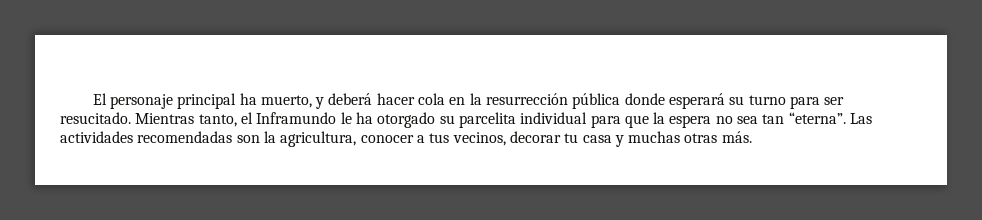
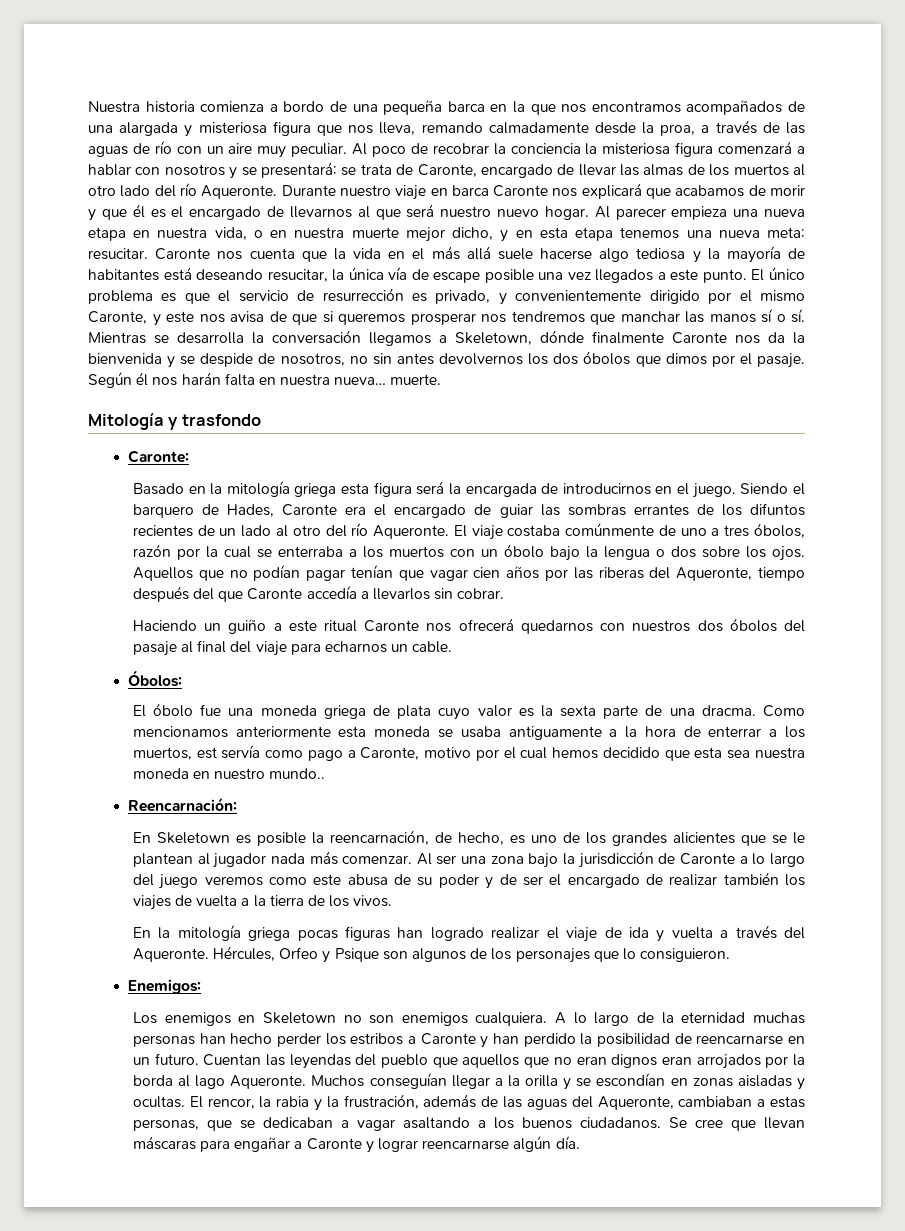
[92,93,845,109] [60,112,873,128] [60,131,752,147] El personaje principal ha muerto, y deberá hacer cola en la resurrección pública donde esperará su turno para ser resucitado. Mientras tanto, el Inframundo le ha otorgado su parcelita individual para que la espera no sea tan “eterna”. Las actividades recomendadas son la agricultura, conocer a tus vecinos, decorar tu casa y muchas otras más. -> [88,100,806,115] [88,120,805,137] [88,141,806,158] [88,162,806,179] [88,183,805,200] [88,204,805,221] [88,227,806,242] [88,246,805,263] [88,267,805,283] [88,288,806,305] [88,309,805,326] [88,330,805,346] [88,351,806,368] [88,372,442,388] [88,413,261,430] [127,450,189,463] [132,481,805,498] [132,503,806,518] [132,523,805,540] [132,544,806,561] [132,565,805,581] [132,586,505,602] [132,618,805,634] [132,640,453,656] [127,670,182,687] [132,703,806,720] [132,726,806,740] [132,745,805,761] [132,768,326,780] [127,797,237,812] [132,830,805,846] [132,851,805,868] [132,872,805,889] [132,895,393,910] [132,925,805,942] [132,946,731,963] [127,979,201,994] [132,1012,805,1026] [132,1033,805,1048] [132,1053,805,1069] [132,1073,805,1090] [132,1094,805,1111] [132,1117,805,1131] [132,1136,580,1153] Nuestra historia comienza a bordo de una pequeña barca en la que nos encontramos acompañados de una alargada y misteriosa figura que nos lleva, remando calmadamente desde la proa, a través de las aguas de río con un aire muy peculiar. Al poco de recobrar la conciencia la misteriosa figura comenzará a hablar con nosotros y se presentará: se trata de Caronte, encargado de llevar las almas de los muertos al otro lado del río Aqueronte. Durante nuestro viaje en barca Caronte nos explicará que acabamos de morir y que él es el encargado de llevarnos al que será nuestro nuevo hogar. Al parecer empieza una nueva etapa en nuestra vida, o en nuestra muerte mejor dicho, y en esta etapa tenemos una nueva meta: resucitar. Caronte nos cuenta que la vida en el más allá suele hacerse algo tediosa y la mayoría de habitantes está deseando resucitar, la única vía de escape posible una vez llegados a este punto. El único problema es que el servicio de resurrección es privado, y convenientemente dirigido por el mismo Caronte, y este nos avisa de que si queremos prosperar nos tendremos que manchar las manos sí o sí. Mientras se desarrolla la conversación llegamos a Skeletown, dónde finalmente Caronte nos da la bienvenida y se despide de nosotros, no sin antes devolvernos los dos óbolos que dimos por el pasaje. Según él nos harán falta en nuestra nueva… muerte. // Mitología y trasfondo // Caronte: // Basado en la mitología griega esta figura será la encargada de introducirnos en el juego. Siendo el barquero de Hades, Caronte era el encargado de guiar las sombras errantes de los difuntos recientes de un lado al otro del río Aqueronte. El viaje costaba comúnmente de uno a tres óbolos, razón por la cual se enterraba a los muertos con un óbolo bajo la lengua o dos sobre los ojos. Aquellos que no podían pagar tenían que vagar cien años por las riberas del Aqueronte, tiempo después del que Caronte accedía a llevarlos sin cobrar. // Haciendo un guiño a este ritual Caronte nos ofrecerá quedarnos con nuestros dos óbolos del pasaje al final del viaje para echarnos un cable. // Óbolos: // El óbolo fue una moneda griega de plata cuyo valor es la sexta parte de una dracma. Como mencionamos anteriormente esta moneda se usaba antiguamente a la hora de enterrar a los muertos, est servía como pago a Caronte, motivo por el cual hemos decidido que esta sea nuestra moneda en nuestro mundo.. // Reencarnación: // En Skeletown es posible la reencarnación, de hecho, es uno de los grandes alicientes que se le plantean al jugador nada más comenzar. Al ser una zona bajo la jurisdicción de Caronte a lo largo del juego veremos como este abusa de su poder y de ser el encargado de realizar también los viajes de vuelta a la tierra de los vivos. // En la mitología griega pocas figuras han logrado realizar el viaje de ida y vuelta a través del Aqueronte. Hércules, Orfeo y Psique son algunos de los personajes que lo consiguieron. // Enemigos: // Los enemigos en Skeletown no son enemigos cualquiera. A lo largo de la eternidad muchas personas han hecho perder los estribos a Caronte y han perdido la posibilidad de reencarnarse en un futuro. Cuentan las leyendas del pueblo que aquellos que no eran dignos eran arrojados por la borda al lago Aqueronte. Muchos conseguían llegar a la orilla y se escondían en zonas aisladas y ocultas. El rencor, la rabia y la frustración, además de las aguas del Aqueronte, cambiaban a estas personas, que se dedicaban a vagar asaltando a los buenos ciudadanos. Se cree que llevan máscaras para engañar a Caronte y lograr reencarnarse algún día.

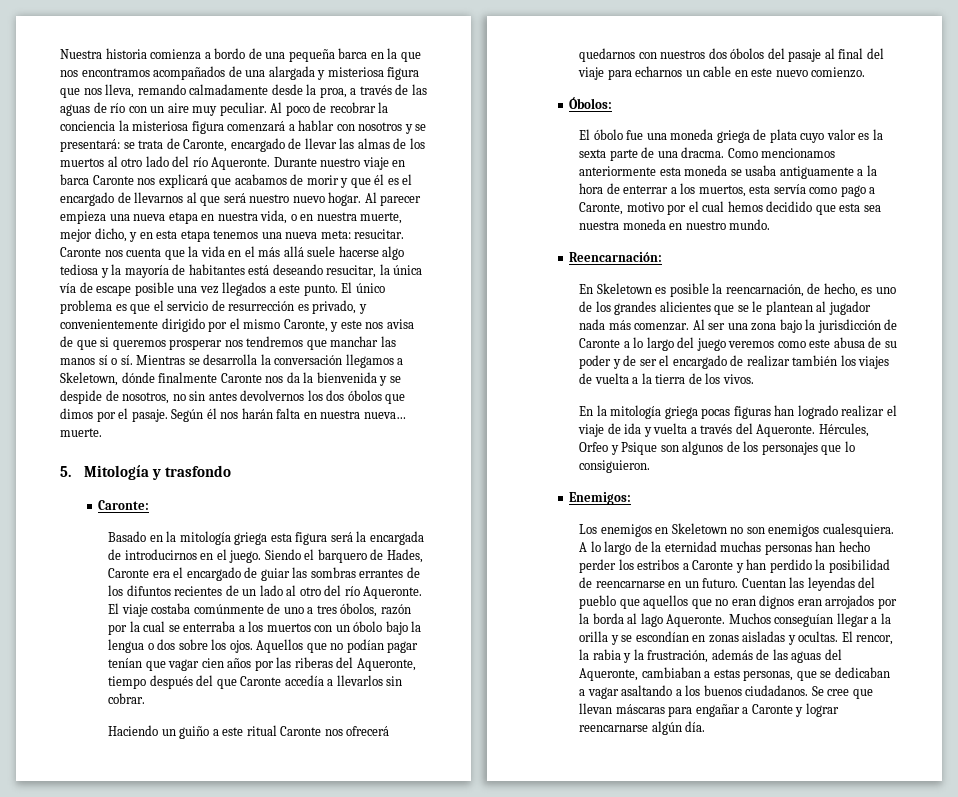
[351,227,399,238] muerte -> [360,212,403,224] muerte,
(442, 379) none -> [60,466,71,477] 5.
[412,641,453,653] cable. -> [703,66,866,78] cable en este nuevo comienzo.
[196,747,217,759] est -> [749,185,771,194] esta
[269,768,326,779] mundo.. -> [729,219,771,230] mundo.
[475,1012,548,1026] cualquiera. -> [822,523,894,537] cualesquiera.

